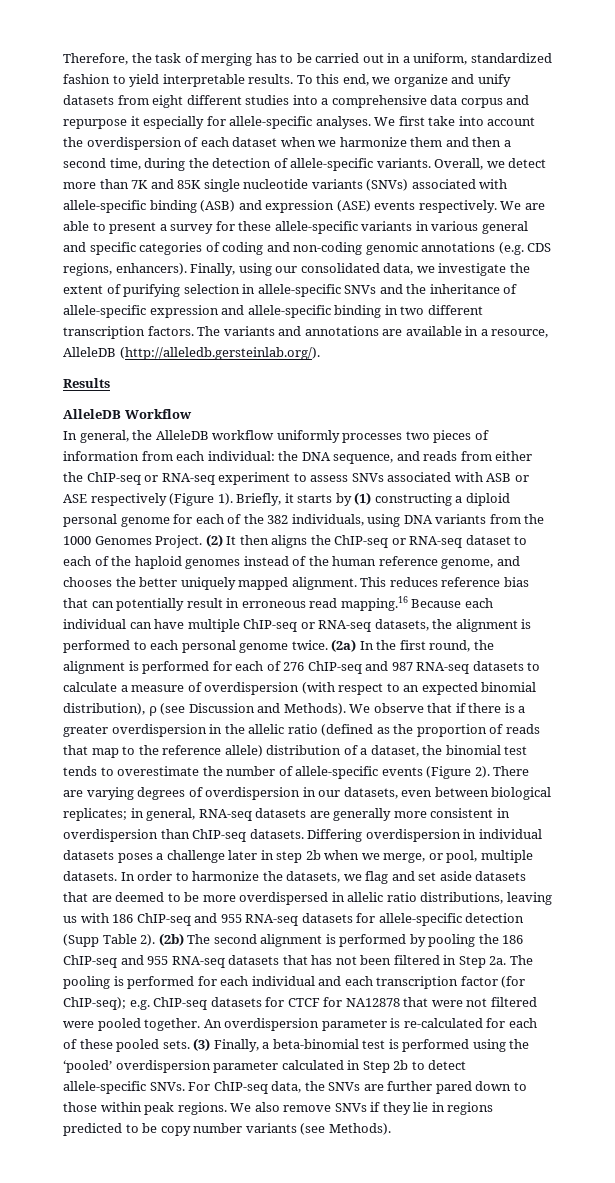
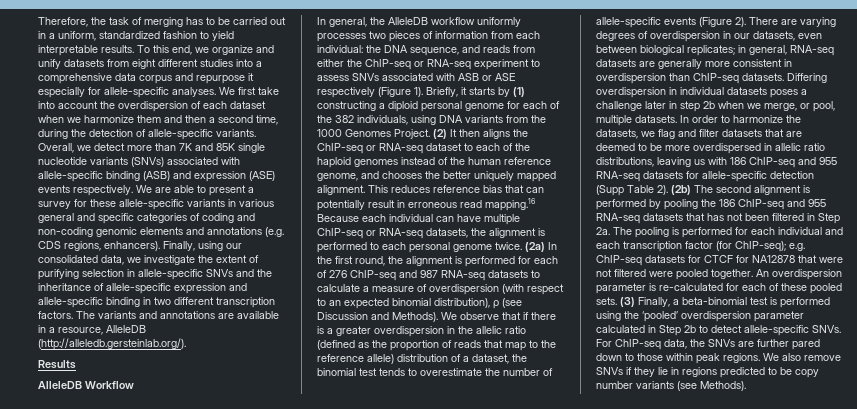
(418, 248) none -> [140,227,204,235] elements and
[418,871,472,881] set aside -> [699,129,719,137] filter

